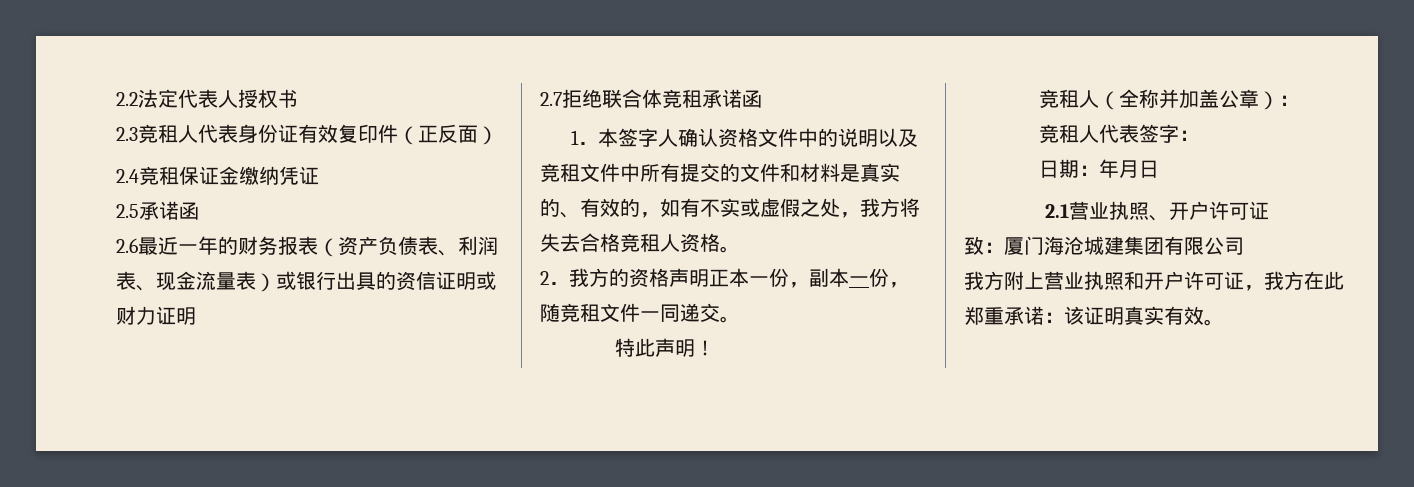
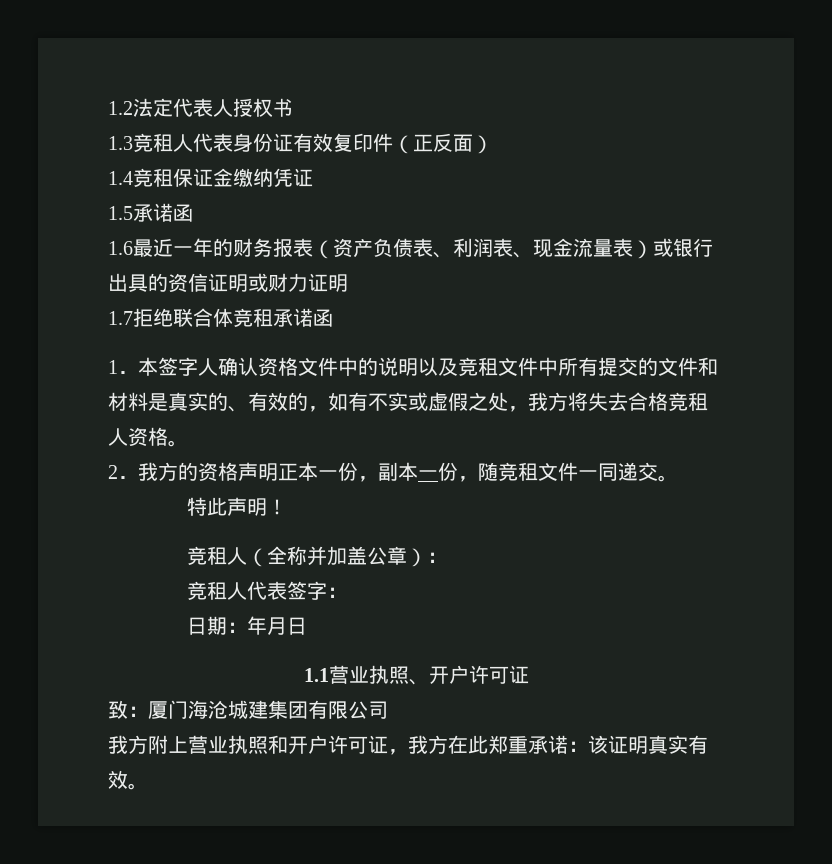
[116,92,138,106] 2.2 -> [108,101,133,115] 1.2
[116,127,138,141] 2.3 -> [108,136,133,150] 1.3
[116,169,139,183] 2.4 -> [108,171,133,185] 1.4
[116,201,199,220] [116,238,138,253] 2.5承诺函 // 2.6 -> [108,203,193,222] [108,241,133,255] 1.5承诺函 // 1.6
[540,92,562,106] 2.7 -> [108,311,133,325] 1.7
[1044,204,1069,218] 2.1 -> [303,668,329,682] 1.1

